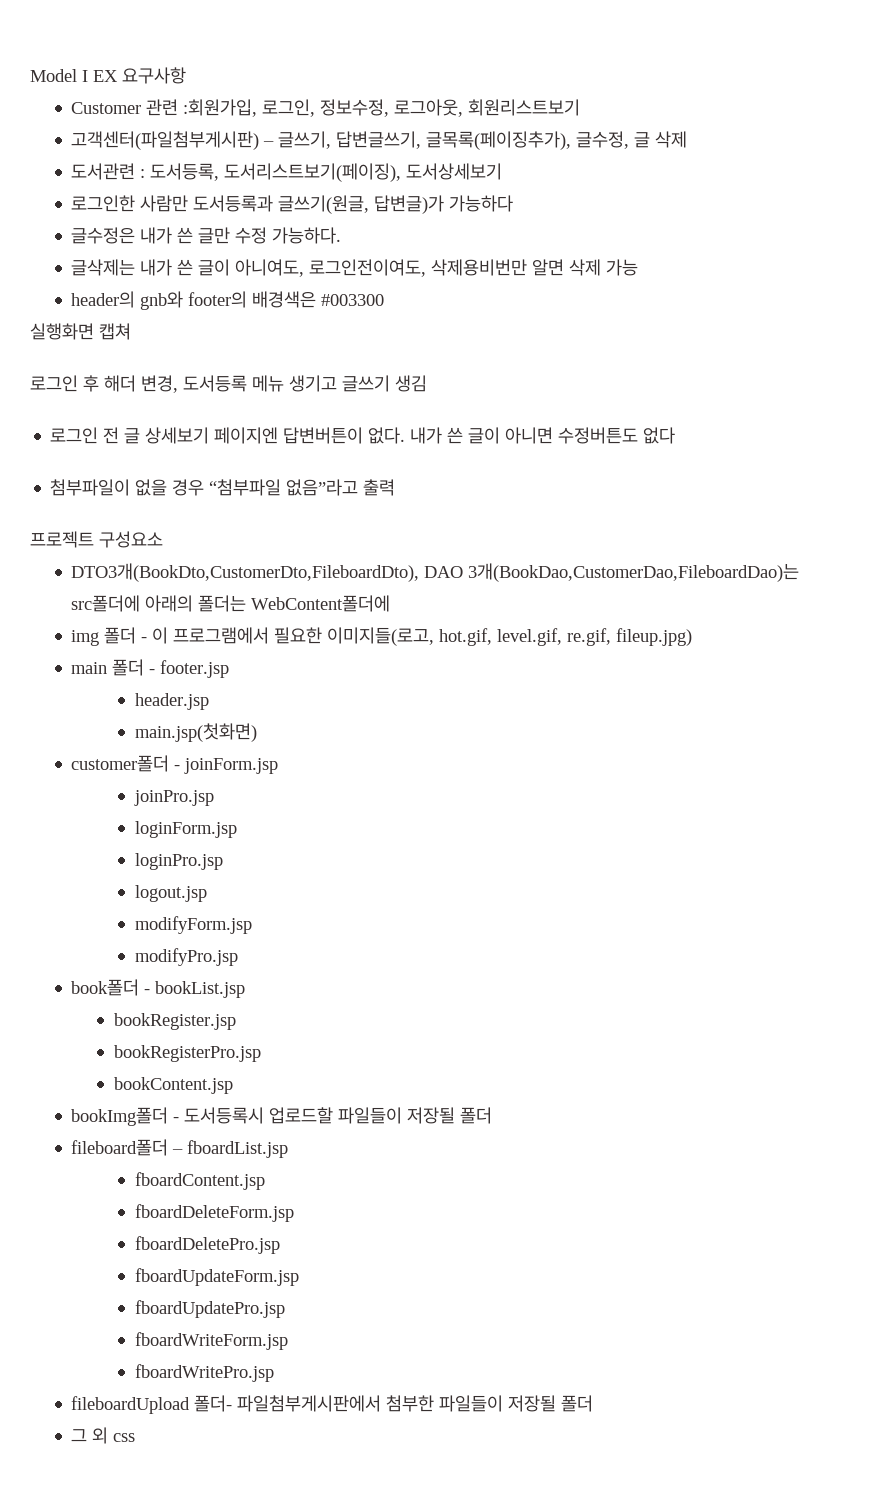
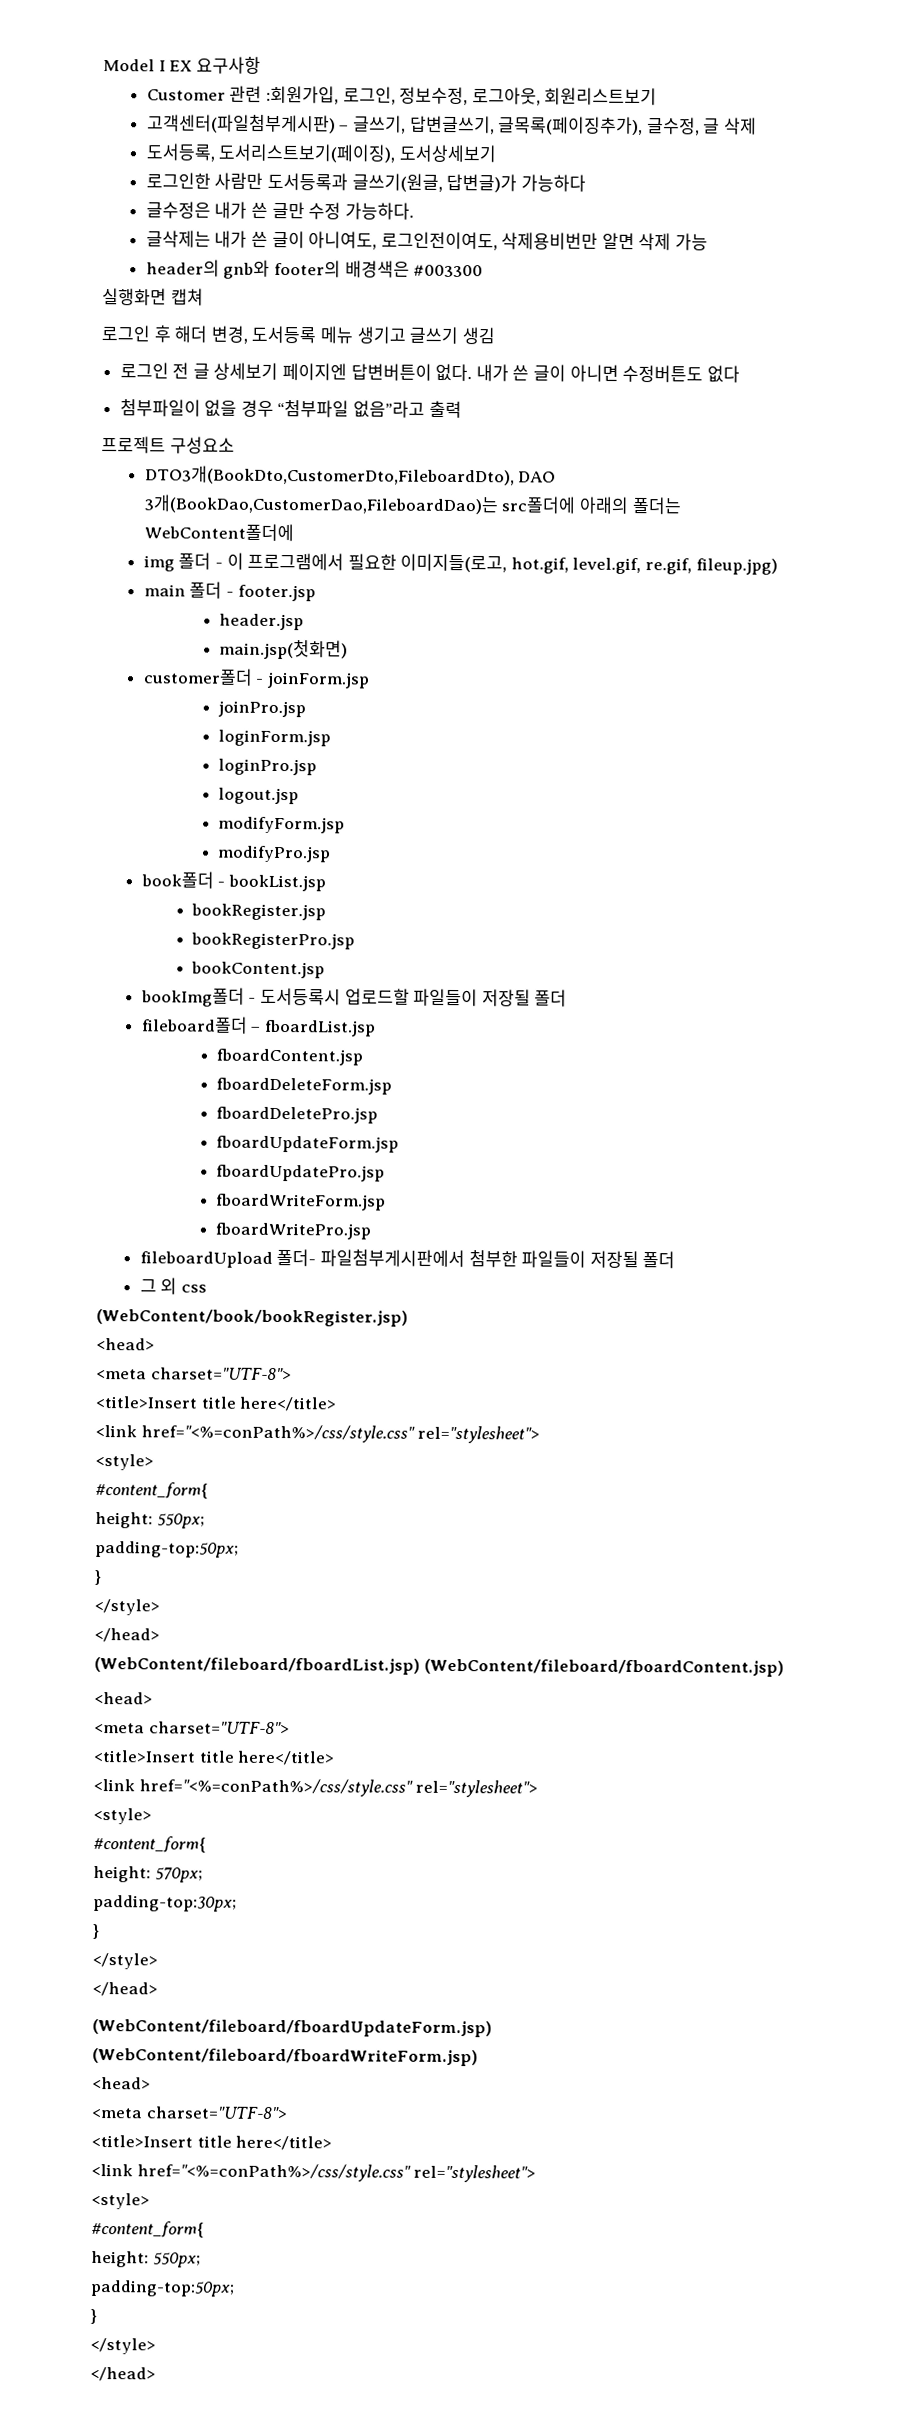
[71,163,146,180] 도서관련 : -> (757, 126) none
(136, 1437) none -> [96,1308,408,1327] [96,1337,155,1351] [96,1367,292,1381] [95,1395,337,1412] [95,1424,541,1444] [95,1453,154,1471] [95,1481,208,1499] [95,1511,205,1529] [95,1540,239,1558] [94,1569,102,1586] [94,1598,160,1616] [94,1627,160,1643] [94,1656,784,1677] [94,1691,153,1705] [94,1721,290,1735] [93,1749,336,1766] [93,1778,539,1798] [93,1807,152,1825] [93,1835,206,1853] [93,1865,203,1883] [93,1894,237,1912] [92,1923,100,1940] [92,1952,158,1970] [92,1981,158,1997] [92,2018,492,2038] [92,2047,478,2067] [92,2076,151,2090] [91,2106,288,2120] [91,2134,333,2151] [91,2163,537,2183] [91,2192,150,2210] [91,2220,204,2238] [91,2250,201,2268] [90,2279,235,2297] [90,2308,97,2325] [90,2337,156,2355] [90,2366,156,2382] // (WebContent/book/bookRegister.jsp) // <head> // <meta charset="UTF-8"> // <title>Insert title here</title> // <link href="<%=conPath%>/css/style.css" rel="stylesheet"> // <style> // #content_form{ // height: 550px; // padding-top:50px; // } // </style> // </head> // (WebContent/fileboard/fboardList.jsp) (WebContent/fileboard/fboardContent.jsp) // <head> // <meta charset="UTF-8"> // <title>Insert title here</title> // <link href="<%=conPath%>/css/style.css" rel="stylesheet"> // <style> // #content_form{ // height: 570px; // padding-top:30px; // } // </style> // </head> // (WebContent/fileboard/fboardUpdateForm.jsp) (WebContent/fileboard/fboardWriteForm.jsp) // <head> // <meta charset="UTF-8"> // <title>Insert title here</title> // <link href="<%=conPath%>/css/style.css" rel="stylesheet"> // <style> // #content_form{ // height: 550px; // padding-top:50px; // } // </style> // </head>

